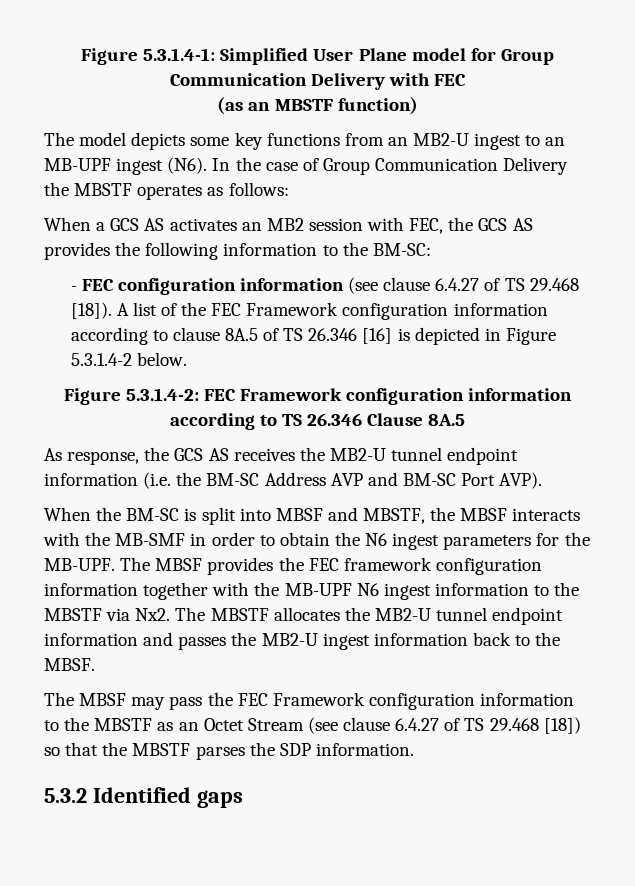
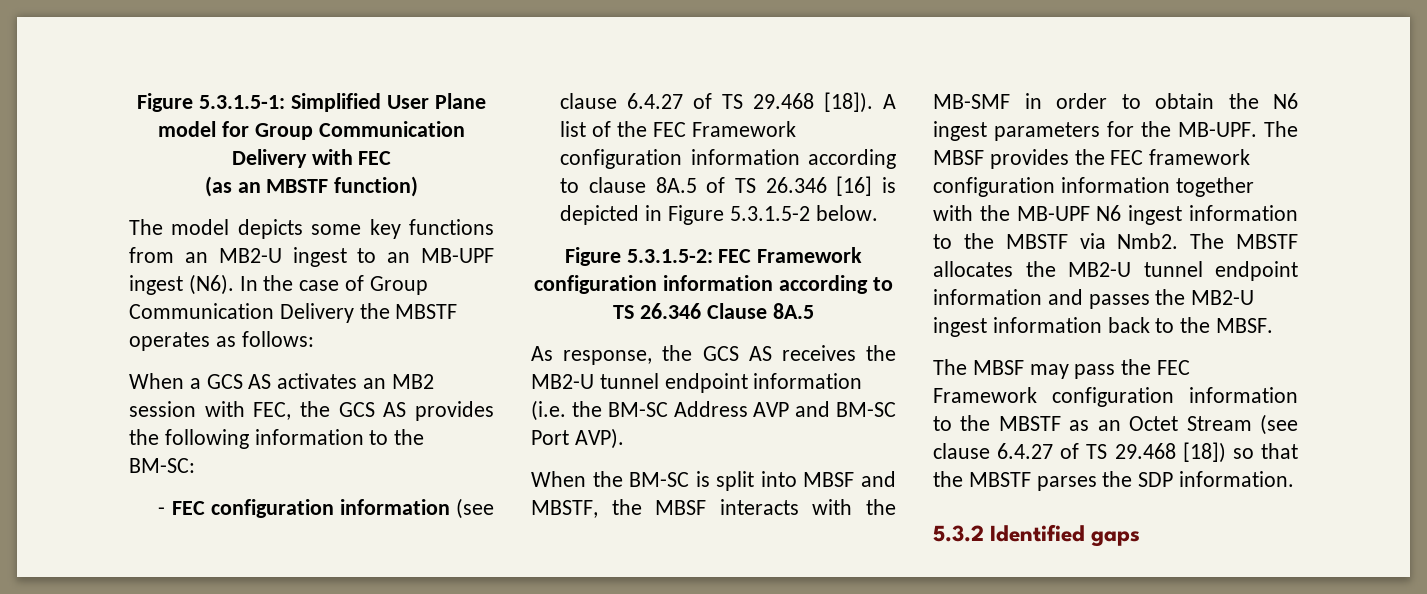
[81,48,216,65] Figure 5.3.1.4-1: -> [137,93,286,112] Figure 5.3.1.5-1:
[70,353,132,366] 5.3.1.4-2 -> [729,206,810,221] 5.3.1.5-2
[125,388,199,401] 5.3.1.4-2: -> [626,249,713,263] 5.3.1.5-2:
[135,608,171,621] Nx2. -> [1117,233,1179,249] Nmb2.

